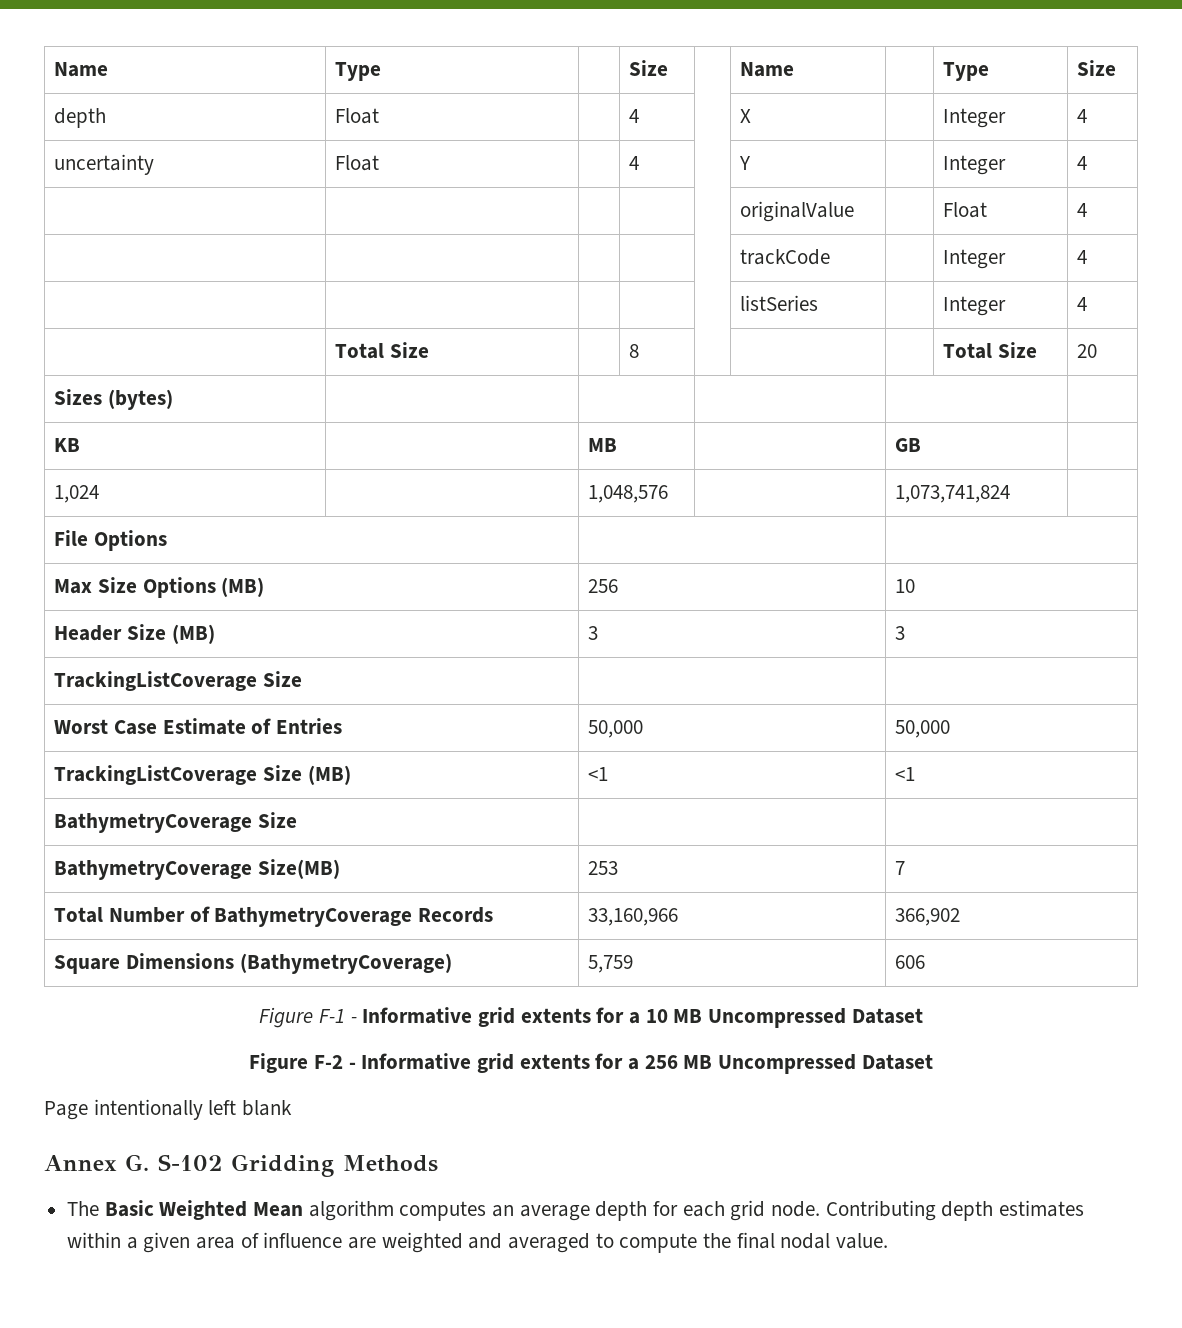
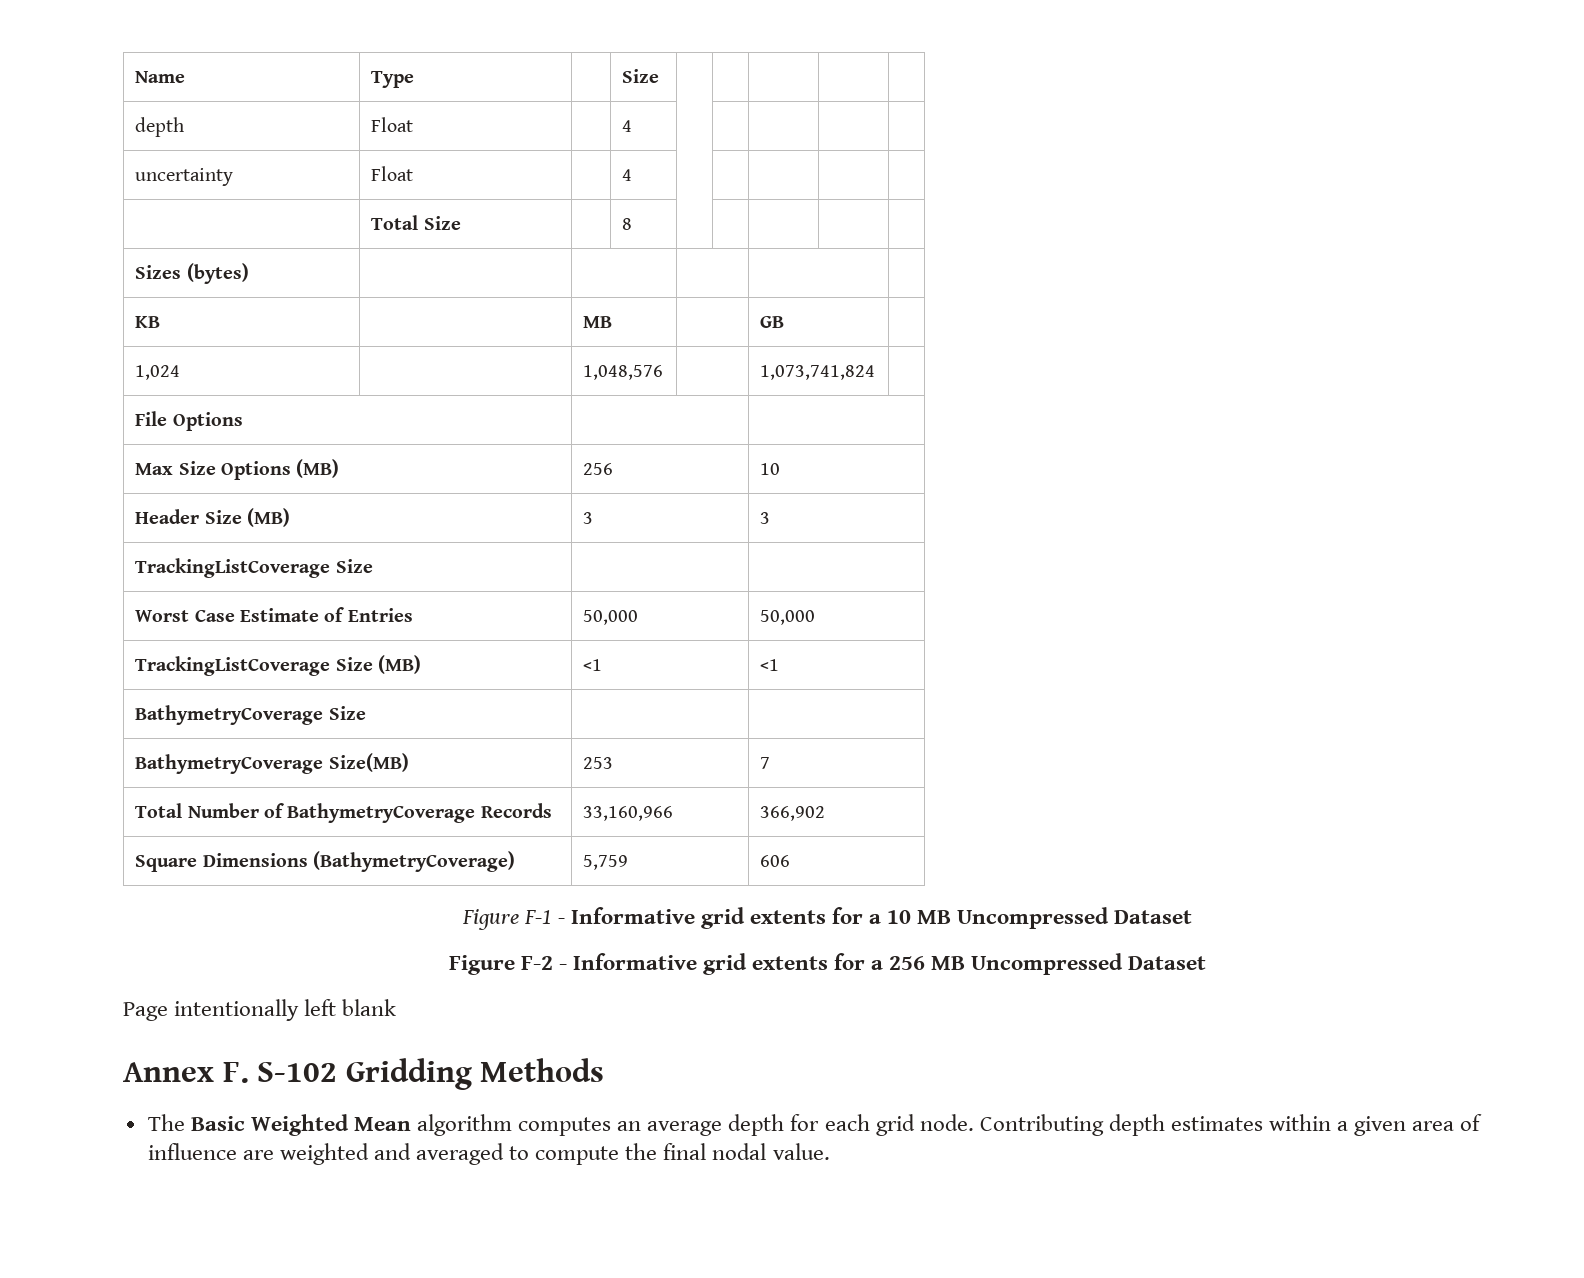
[740,62,795,77] [943,62,990,81] [1077,60,1117,76] Name | | Type | Size -> (660, 76) | | |
[740,109,752,123] [943,108,1007,128] [1077,109,1088,123] X | | Integer | 4 -> (633, 126) | | |
[739,156,751,170] [943,155,1007,175] [1077,156,1088,170] [740,201,855,222] [943,202,988,218] [1077,203,1088,217] [740,249,831,265] [943,249,1007,269] [1077,250,1088,264] [740,295,819,311] [943,296,1007,316] [1077,297,1088,311] Y | | Integer | 4 // | | | | | originalValue | | Float | 4 // | | | | | trackCode | | Integer | 4 // | | | | | listSeries | | Integer | 4 -> (633, 175) | | |
[943,342,1038,359] [1077,344,1098,358] Total Size | 20 -> (633, 224) |
[125,1154,149,1171] G. -> [222,1062,249,1083] F.

